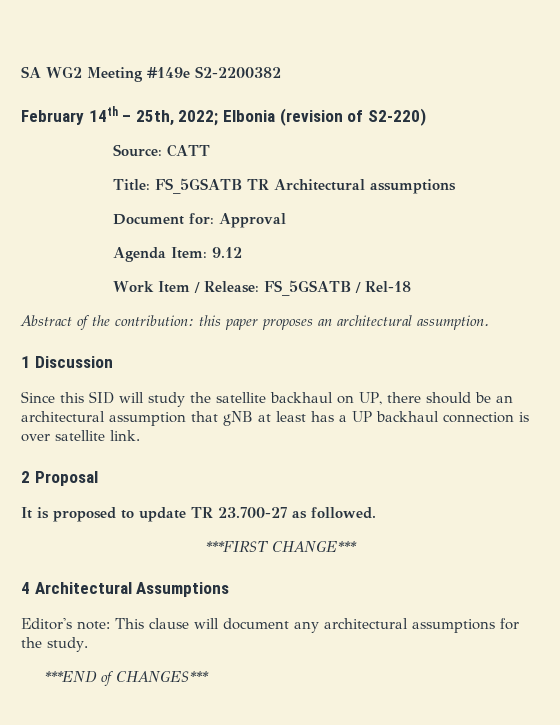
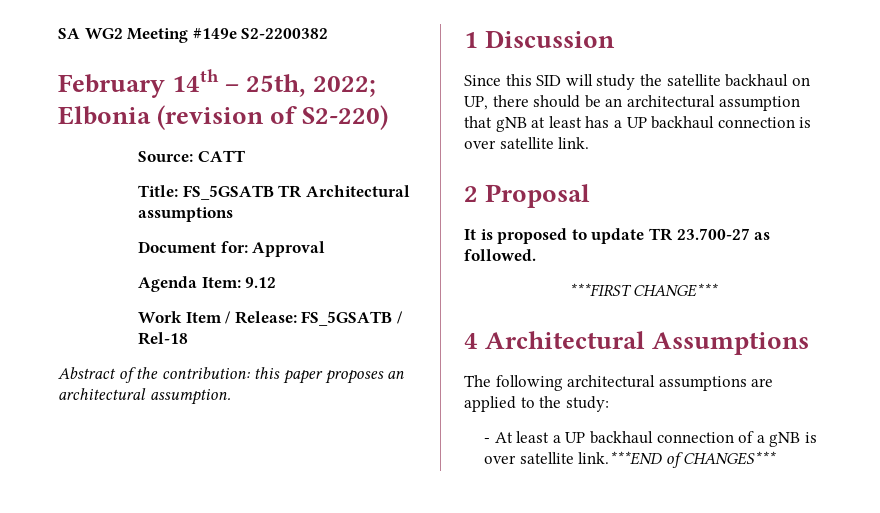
[21,618,519,633] [21,637,88,652] [43,671,97,683] Editor's note: This clause will document any architectural assumptions for the study. // ***END -> [464,375,774,391] [464,396,609,412] [483,431,817,447] [483,451,663,465] The following architectural assumptions are applied to the study: // - At least a UP backhaul connection of a gNB is over satellite link.***END

